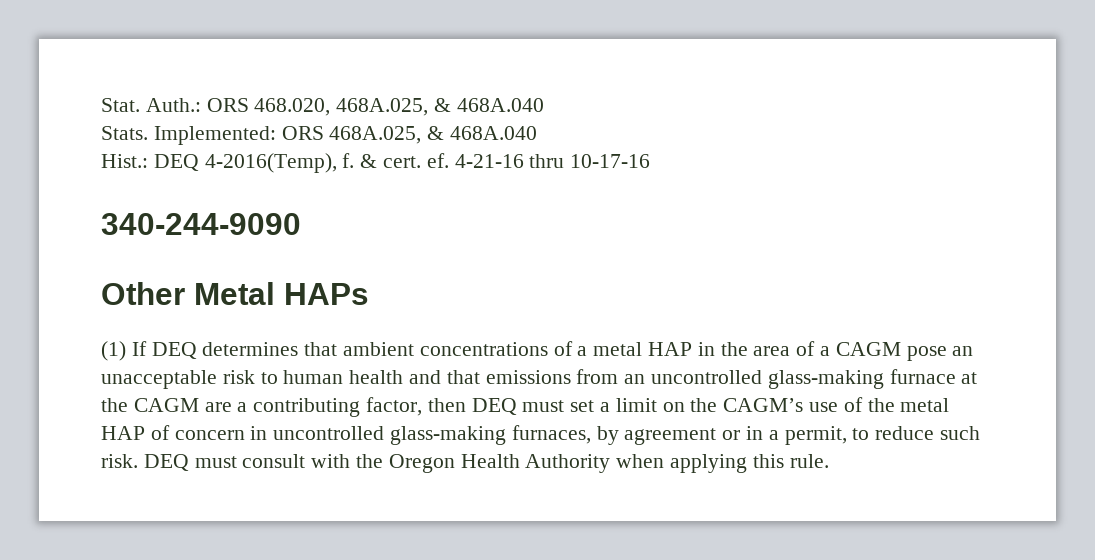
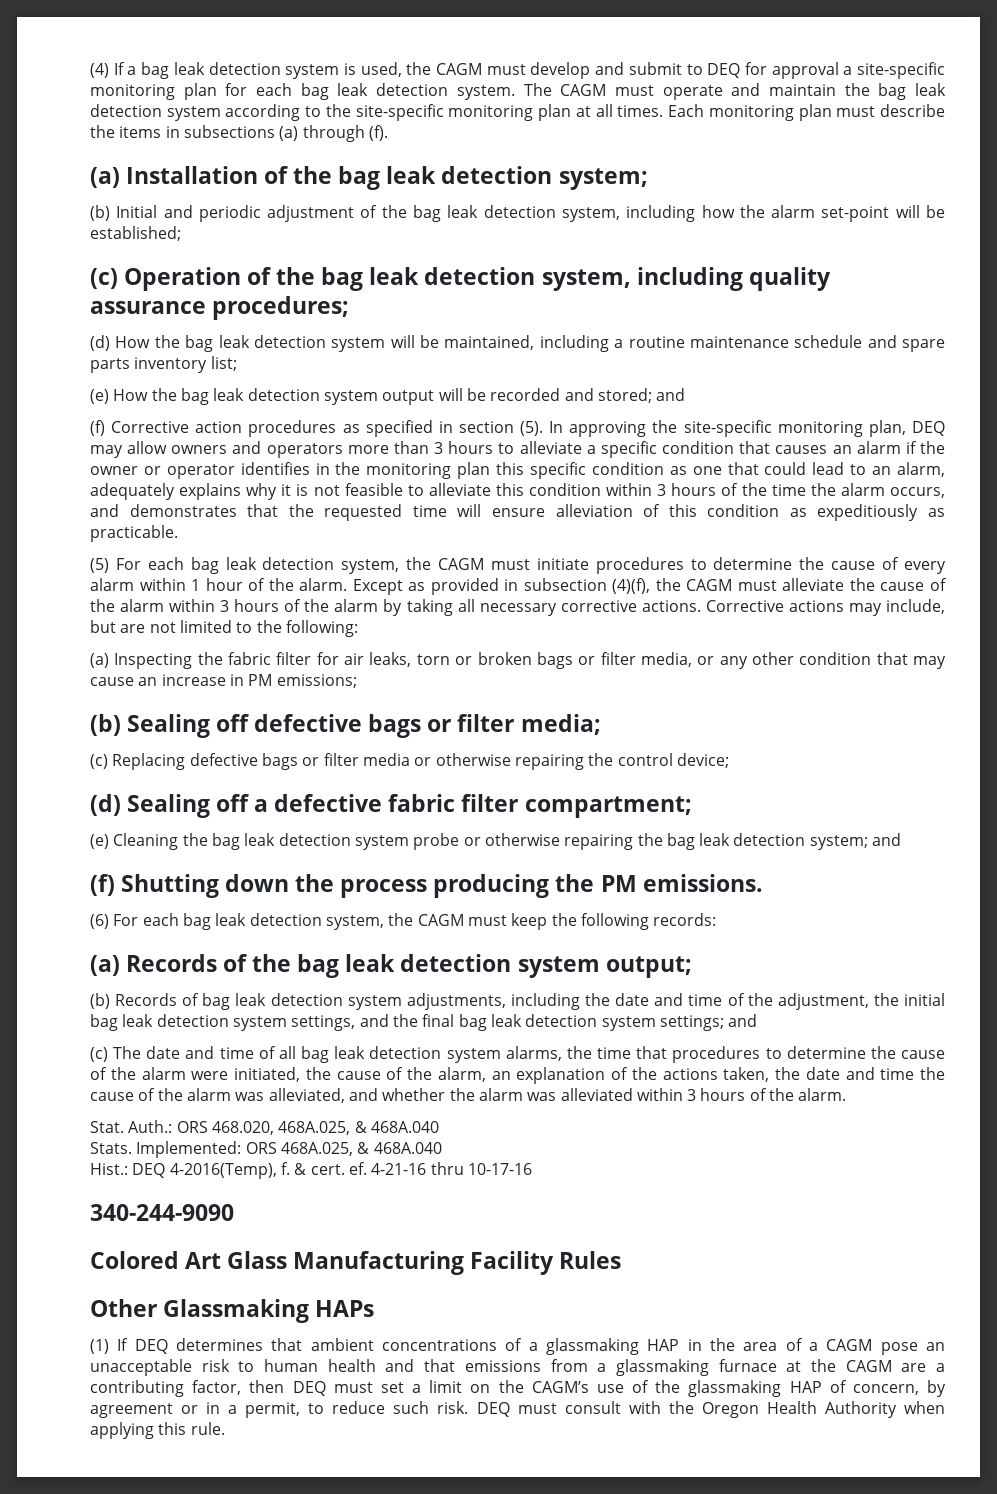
(101, 105) none -> [90,62,946,79] [90,83,946,100] [90,104,946,121] [90,125,388,142] [90,166,648,190] [90,205,945,222] [90,226,181,241] [90,267,831,291] [90,296,350,320] [90,335,945,352] [90,356,237,373] [90,388,686,405] [90,420,945,437] [90,441,945,458] [90,462,946,479] [90,483,946,500] [90,504,945,521] [90,525,178,542] [90,557,946,574] [90,578,947,595] [90,599,945,616] [90,620,358,637] [90,652,947,669] [90,674,357,688] [90,714,601,738] [90,753,729,770] [90,794,692,818] [90,833,902,850] [90,874,763,898] [90,913,717,930] [90,954,692,978] [90,993,946,1010] [90,1014,758,1031] [90,1046,945,1063] [90,1067,945,1084] [90,1088,847,1103] (4) If a bag leak detection system is used, the CAGM must develop and submit to DEQ for approval a site-specific monitoring plan for each bag leak detection system. The CAGM must operate and maintain the bag leak detection system according to the site-specific monitoring plan at all times. Each monitoring plan must describe the items in subsections (a) through (f). // (a) Installation of the bag leak detection system; // (b) Initial and periodic adjustment of the bag leak detection system, including how the alarm set-point will be established; // (c) Operation of the bag leak detection system, including quality assurance procedures; // (d) How the bag leak detection system will be maintained, including a routine maintenance schedule and spare parts inventory list; // (e) How the bag leak detection system output will be recorded and stored; and // (f) Corrective action procedures as specified in section (5). In approving the site-specific monitoring plan, DEQ may allow owners and operators more than 3 hours to alleviate a specific condition that causes an alarm if the owner or operator identifies in the monitoring plan this specific condition as one that could lead to an alarm, adequately explains why it is not feasible to alleviate this condition within 3 hours of the time the alarm occurs, and demonstrates that the requested time will ensure alleviation of this condition as expeditiously as practicable. // (5) For each bag leak detection system, the CAGM must initiate procedures to determine the cause of every alarm within 1 hour of the alarm. Except as provided in subsection (4)(f), the CAGM must alleviate the cause of the alarm within 3 hours of the alarm by taking all necessary corrective actions. Corrective actions may include, but are not limited to the following: // (a) Inspecting the fabric filter for air leaks, torn or broken bags or filter media, or any other condition that may cause an increase in PM emissions; // (b) Sealing off defective bags or filter media; // (c) Replacing defective bags or filter media or otherwise repairing the control device; // (d) Sealing off a defective fabric filter compartment; // (e) Cleaning the bag leak detection system probe or otherwise repairing the bag leak detection system; and // (f) Shutting down the process producing the PM emissions. // (6) For each bag leak detection system, the CAGM must keep the following records: // (a) Records of the bag leak detection system output; // (b) Records of bag leak detection system adjustments, including the date and time of the adjustment, the initial bag leak detection system settings, and the final bag leak detection system settings; and // (c) The date and time of all bag leak detection system alarms, the time that procedures to determine the cause of the alarm were initiated, the cause of the alarm, an explanation of the actions taken, the date and time the cause of the alarm was alleviated, and whether the alarm was alleviated within 3 hours of the alarm. //
(301, 224) none -> [90,1251,622,1275] // Colored Art Glass Manufacturing Facility Rules
[194,282,275,305] Metal -> [163,1299,310,1323] Glassmaking
[593,342,643,356] metal -> [546,1338,639,1355] glassmaking
[624,370,884,389] an uncontrolled glass-making -> [597,1359,709,1376] a glassmaking
[900,398,950,412] metal -> [688,1380,782,1397] glassmaking
[174,425,591,445] concern in uncontrolled glass-making furnaces, -> [852,1384,919,1395] concern,

